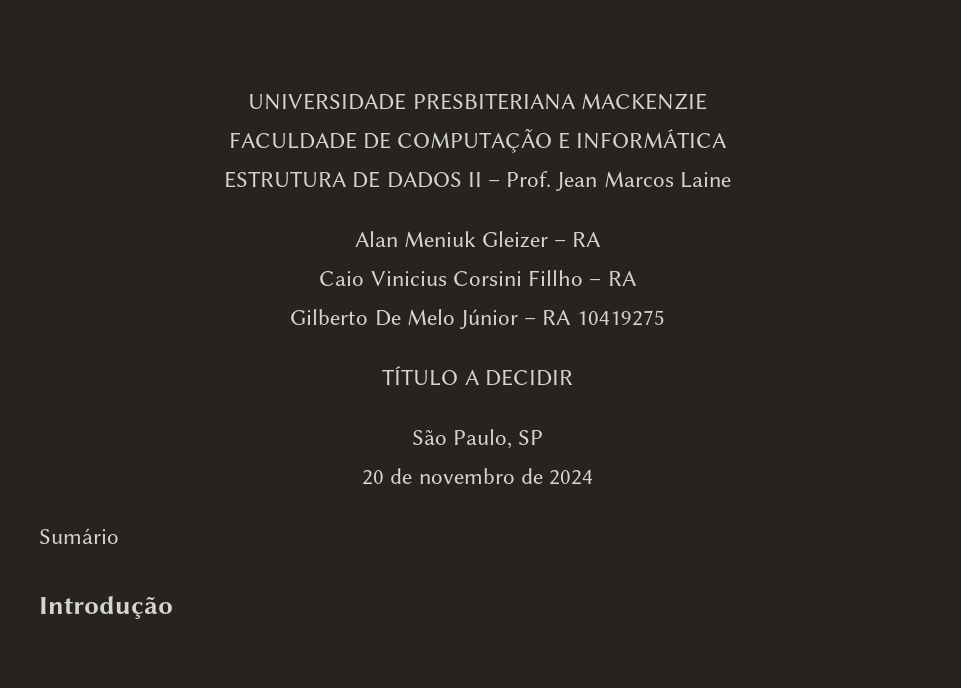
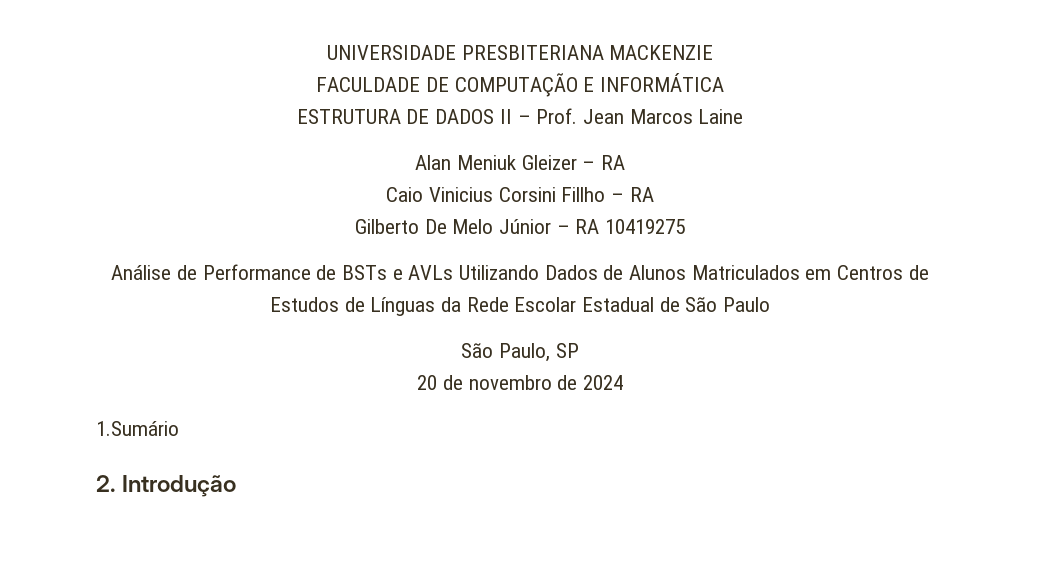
[382,366,573,386] TÍTULO A DECIDIR -> [111,264,929,280] [269,297,771,316] Análise de Performance de BSTs e AVLs Utilizando Dados de Alunos Matriculados em Centros de Estudos de Línguas da Rede Escolar Estadual de São Paulo
[39,528,119,544] Sumário // -> [96,421,179,436] [96,475,116,492] 1.Sumário // 2.

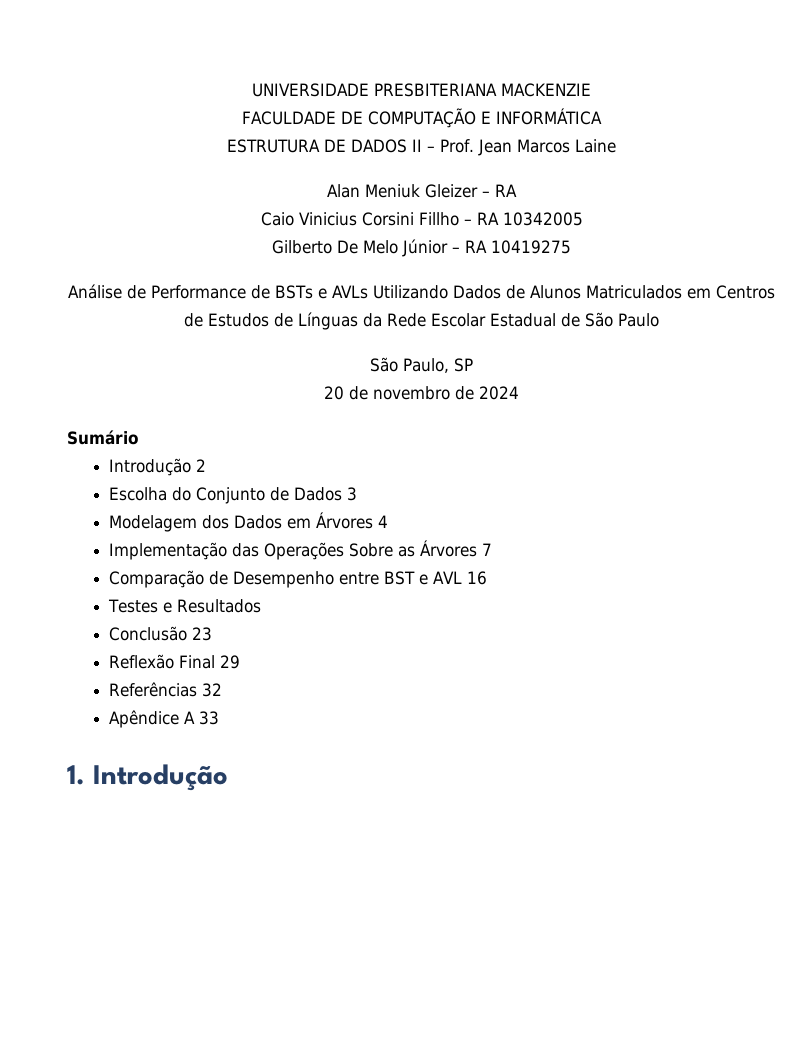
(654, 194) none -> [502,212,583,226] 10342005
[96,421,179,436] [96,475,116,492] 1.Sumário // 2. -> [67,430,139,445] [109,458,207,476] [109,487,358,504] [109,512,389,532] [109,540,493,560] [109,570,488,588] [108,599,262,613] [109,626,213,641] [109,654,241,669] [109,682,223,697] [109,710,220,728] [67,765,85,785] Sumário // Introdução 2 // Escolha do Conjunto de Dados 3 // Modelagem dos Dados em Árvores 4 // Implementação das Operações Sobre as Árvores 7 // Comparação de Desempenho entre BST e AVL 16 // Testes e Resultados // Conclusão 23 // Reflexão Final 29 // Referências 32 // Apêndice A 33 // 1.

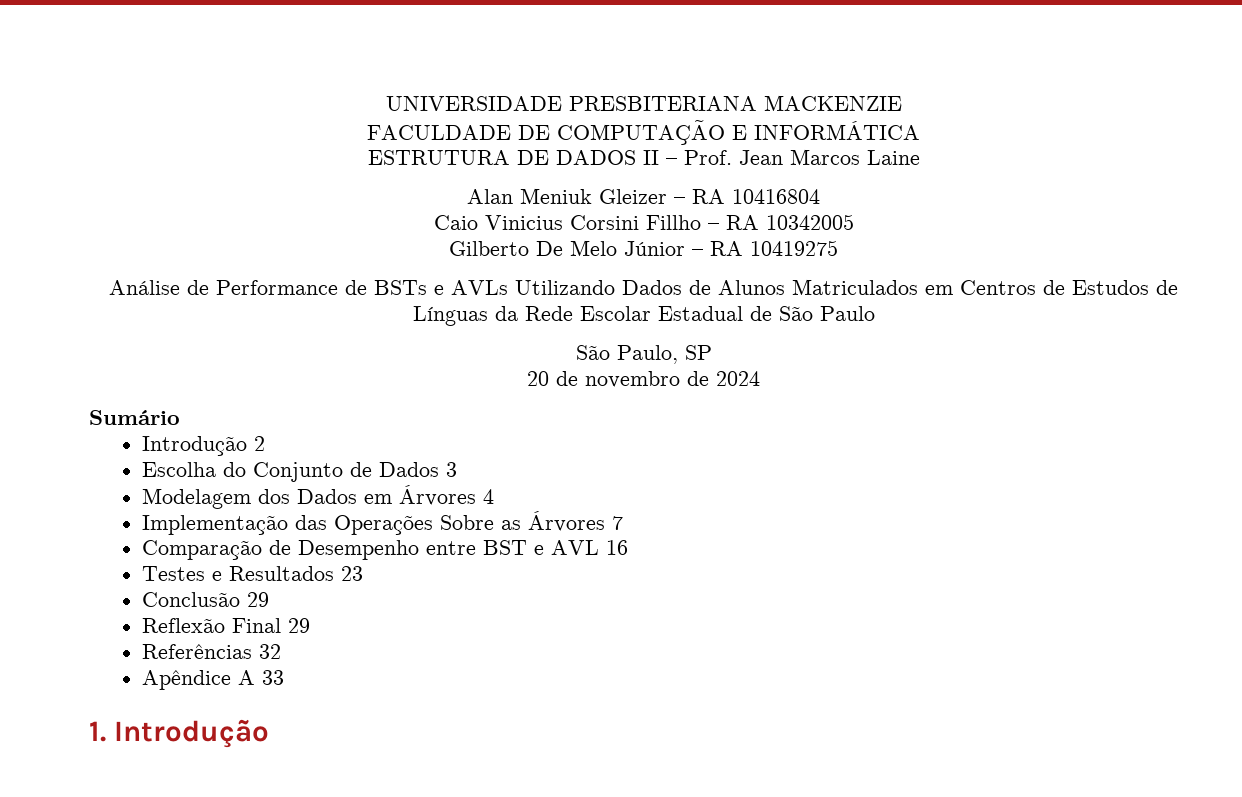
(517, 190) none -> [732,189,820,204] 10416804
(262, 606) none -> [341,566,364,581] 23
[192,627,213,641] 23 -> [247,592,270,607] 29

